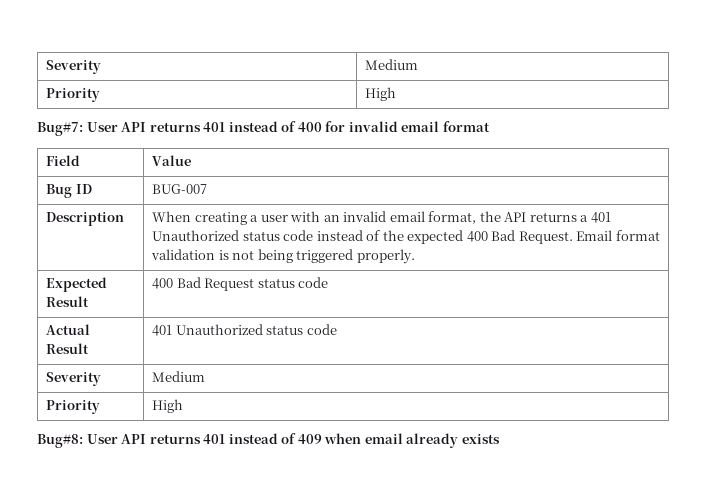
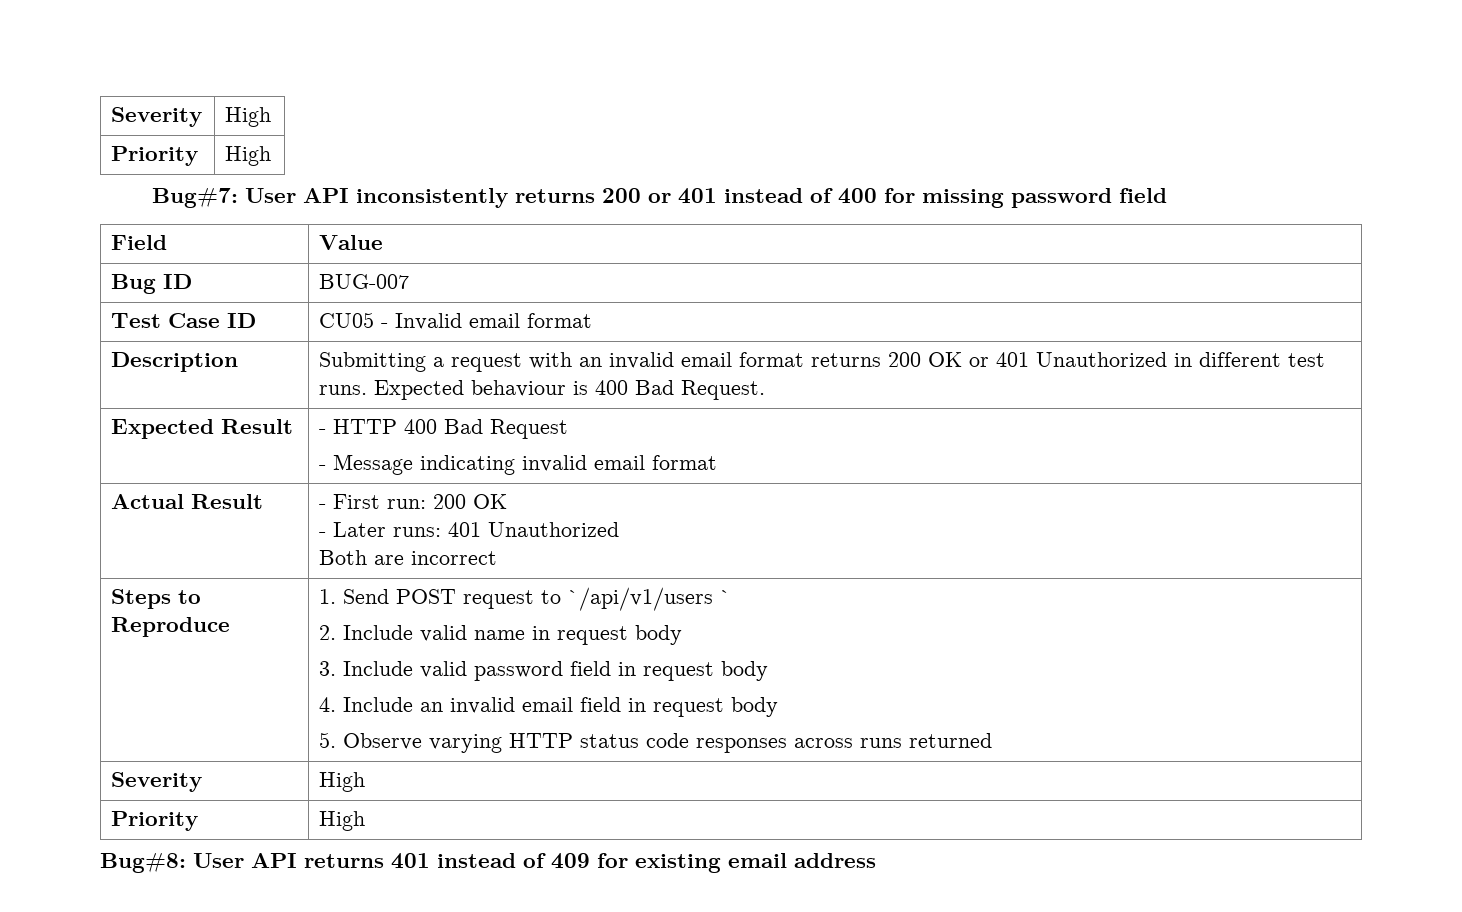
[46,60,102,74] [365,59,419,70] Severity | Medium -> [111,107,203,127] [225,107,272,127] Severity | High
[149,122,201,132] returns -> [355,188,671,208] inconsistently returns 200 or
[348,121,490,132] invalid email format -> [921,188,1167,208] missing password field
[46,212,125,226] [152,211,611,225] [152,230,660,244] [151,249,415,264] Description | When creating a user with an invalid email format, the API returns a 401 Unauthorized status code instead of the expected 400 Bad Request. Email format validation is not being triggered properly. -> [111,313,257,328] [319,312,593,330] [111,352,239,372] [319,352,1326,372] [319,380,766,400] Test Case ID | CU05 - Invalid email format // Description | Submitting a request with an invalid email format returns 200 OK or 401 Unauthorized in different test runs. Expected behaviour is 400 Bad Request.
(90, 301) none -> [319,419,398,434] - HTTP
[257,277,329,288] [46,324,91,335] [46,343,90,354] [152,324,337,336] [46,372,102,386] [152,371,206,382] status code // Actual Result | 401 Unauthorized status code // Severity | Medium -> [319,454,718,475] [111,494,264,509] [319,494,508,509] [319,522,620,537] [319,550,498,565] [111,589,202,609] [111,617,231,637] [319,587,732,611] [319,625,683,645] [319,661,769,681] [319,697,779,717] [319,732,993,753] [111,772,203,792] [319,772,366,792] // - Message indicating invalid email format // Actual Result | - First run: 200 OK // - Later runs: 401 Unauthorized // Both are incorrect // Steps to Reproduce | 1. Send POST request to `/api/v1/users ` // 2. Include valid name in request body // 3. Include valid password field in request body // 4. Include an invalid email field in request body // 5. Observe varying HTTP status code responses across runs returned // Severity | High
[324,433,500,448] when email already exists -> [597,853,876,873] for existing email address

